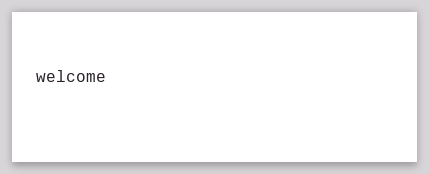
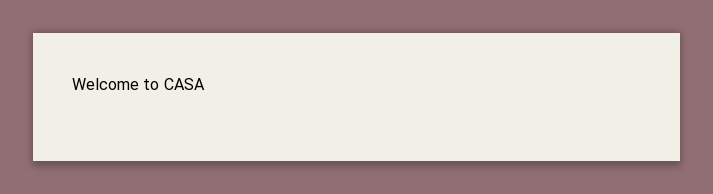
[36,70,106,82] welcome -> [72,78,205,90] Welcome to CASA

